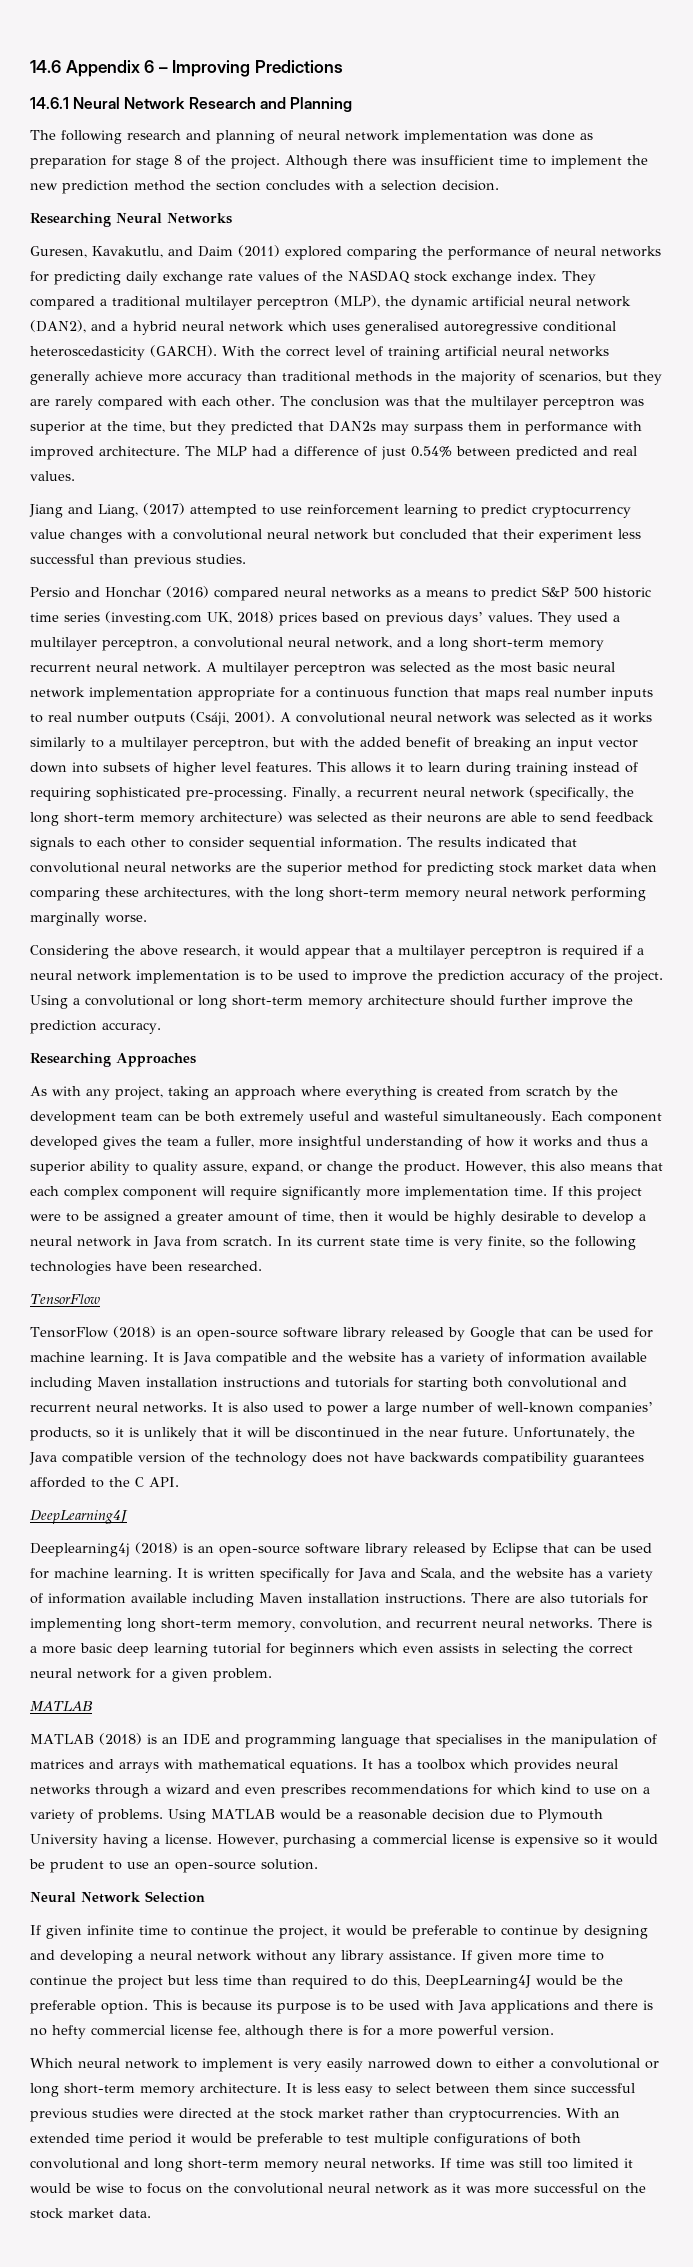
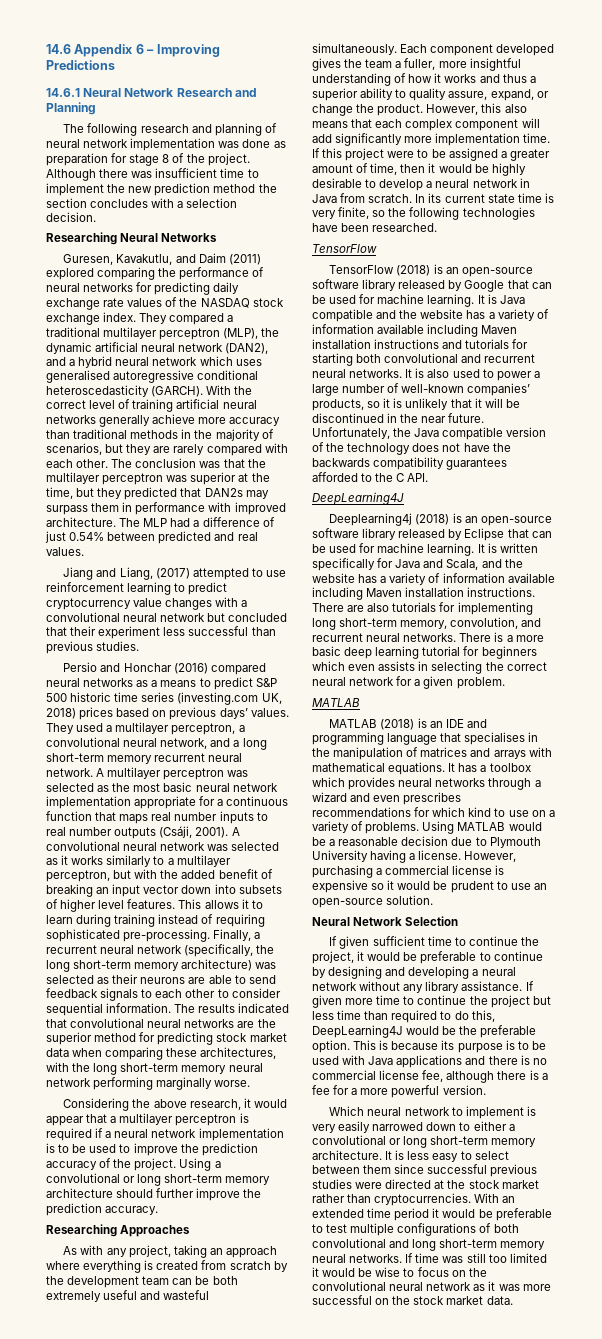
[230,1186,277,1200] require -> [312,134,332,143] add
(405, 1457) none -> [492,443,511,452] the
[87,1925,134,1935] infinite -> [372,936,425,946] sufficient
[52,2025,86,2039] hefty -> (547, 1061) none
(358, 2030) none -> [541,1073,548,1080] [312,1085,330,1095] a fee

